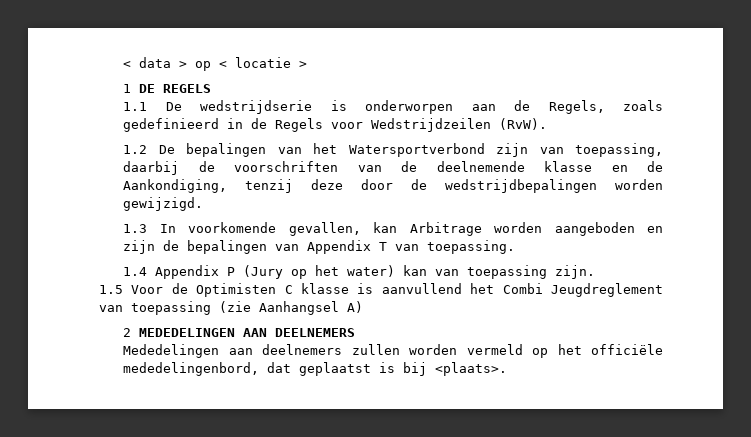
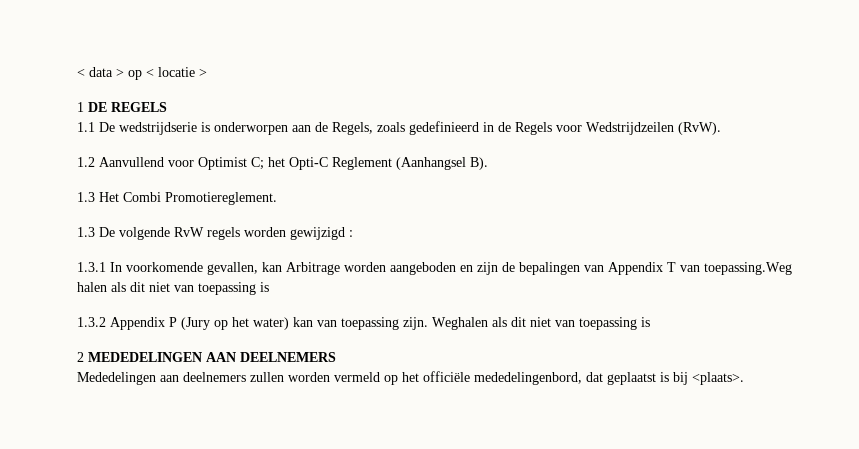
[158,143,663,157] [123,161,663,175] [123,179,663,193] [123,197,204,211] [123,224,148,233] De bepalingen van het Watersportverbond zijn van toepassing, daarbij de voorschriften van de deelnemende klasse en de Aankondiging, tenzij deze door de wedstrijdbepalingen worden gewijzigd. // 1.3 -> [98,157,488,170] [76,192,277,205] [76,227,353,240] [76,262,106,272] Aanvullend voor Optimist C; het Opti-C Reglement (Aanhangsel B). // 1.3 Het Combi Promotiereglement. // 1.3 De volgende RvW regels worden gewijzigd : // 1.3.1
[427,240,516,254] [123,267,148,276] toepassing. // 1.4 -> [703,262,792,275] [76,282,269,295] [76,317,106,327] toepassing.Weg halen als dit niet van toepassing is // 1.3.2
[99,283,663,297] [99,301,363,315] // 1.5 Voor de Optimisten C klasse is aanvullend het Combi Jeugdreglement van toepassing (zie Aanhangsel A) -> [431,317,650,330] Weghalen als dit niet van toepassing is

